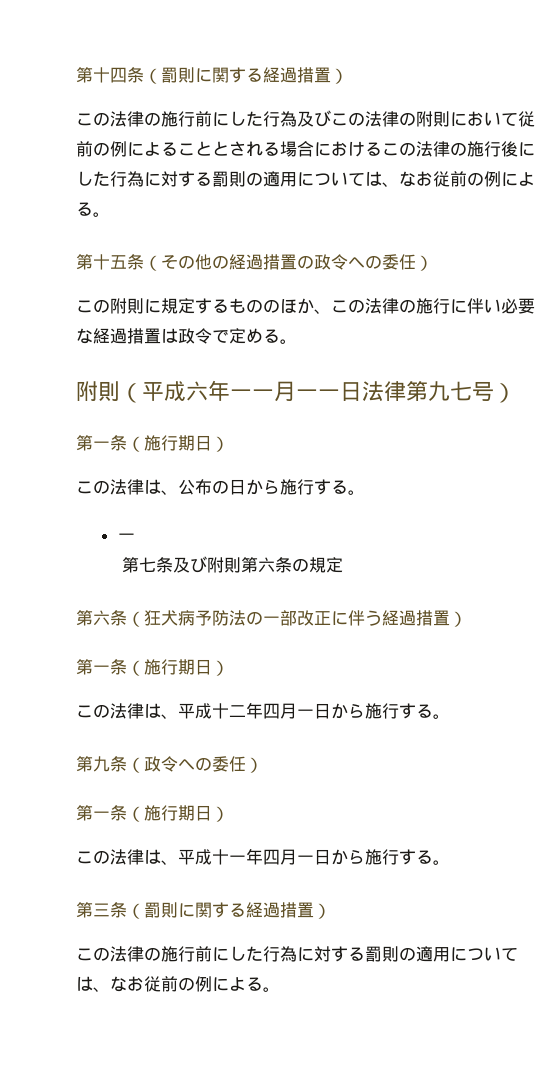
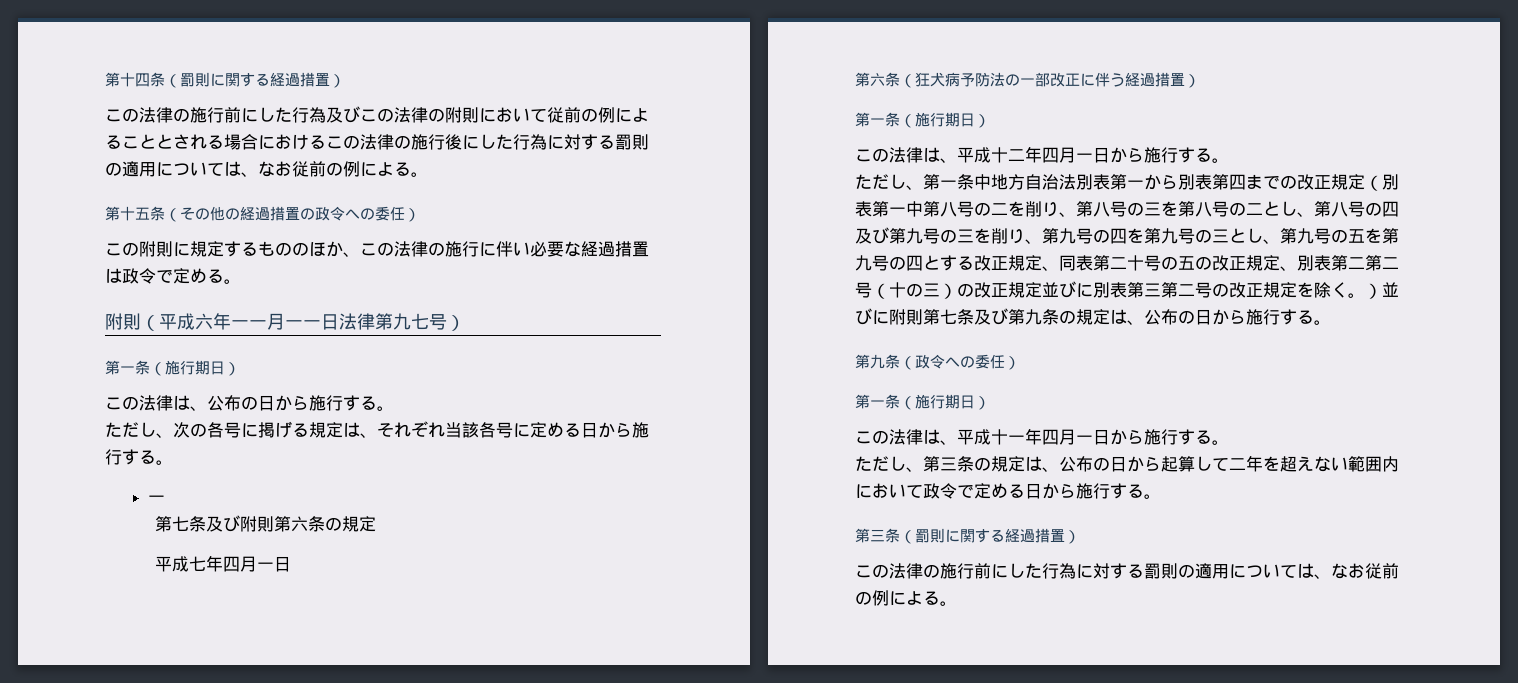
(365, 492) none -> [105,421,649,438] [105,449,173,465] // ただし、次の各号に掲げる規定は、それぞれ当該各号に定める日から施行する。
(344, 565) none -> [155,555,292,572] // 平成七年四月一日
(450, 716) none -> [855,174,1399,191] [855,201,1399,217] [855,227,1399,244] [855,255,1399,271] [855,281,1399,299] [855,308,1331,325] // ただし、第一条中地方自治法別表第一から別表第四までの改正規定（別表第一中第八号の二を削り、第八号の三を第八号の二とし、第八号の四及び第九号の三を削り、第九号の四を第九号の三とし、第九号の五を第九号の四とする改正規定、同表第二十号の五の改正規定、別表第二第二号（十の三）の改正規定並びに別表第三第二号の改正規定を除く。）並びに附則第七条及び第九条の規定は、公布の日から施行する。
(450, 862) none -> [855,455,1399,472] [855,483,1161,499] // ただし、第三条の規定は、公布の日から起算して二年を超えない範囲内において政令で定める日から施行する。

